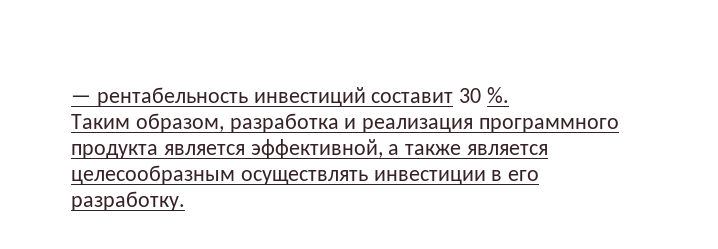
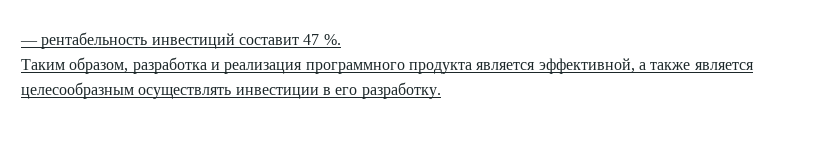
[459,88,482,103] 30 -> [303,34,320,45] 47

